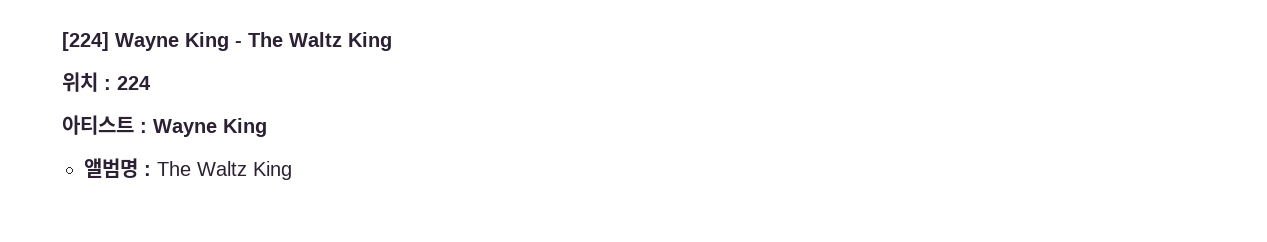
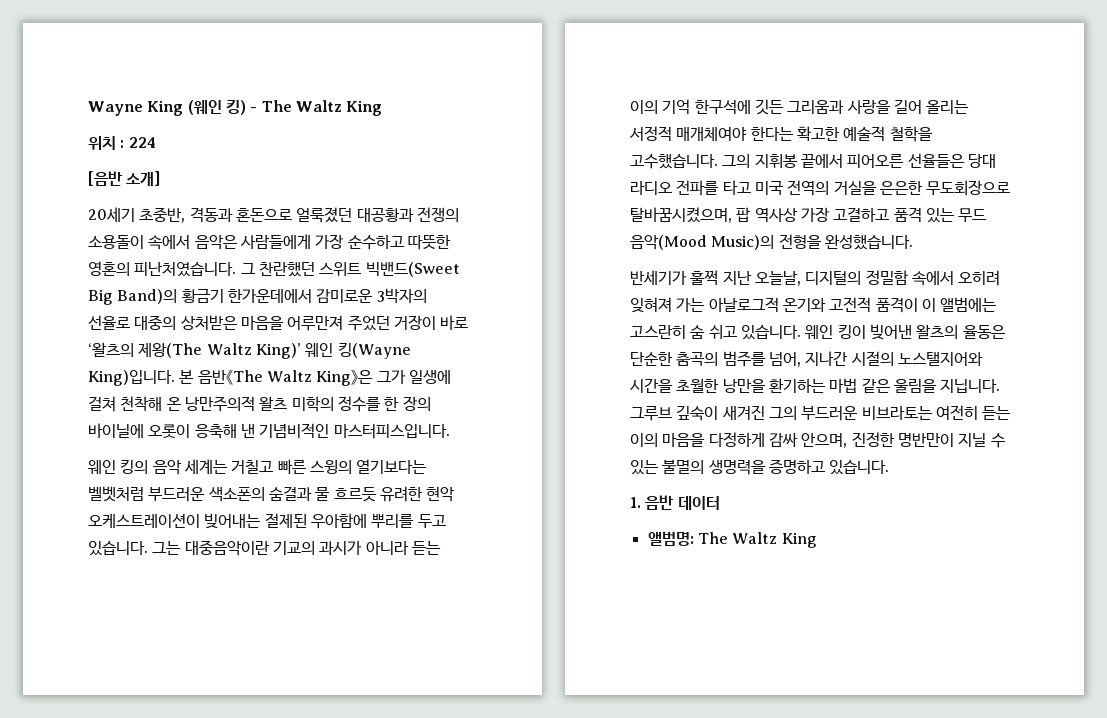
[62,32,229,51] [224] Wayne King -> [88,99,246,116] Wayne King (웨인 킹)
[62,115,267,137] [84,158,151,178] 아티스트 : Wayne King // 앨범명 : -> [88,171,161,186] [88,207,459,223] [88,234,451,250] [88,261,460,277] [88,288,427,305] [88,315,469,331] [88,342,411,359] [88,369,451,386] [88,396,431,412] [88,423,450,439] [88,459,428,475] [88,486,456,502] [88,513,446,529] [88,540,441,556] [630,99,970,115] [629,126,933,142] [630,153,996,169] [630,180,1011,196] [630,207,987,223] [630,234,913,250] [630,270,1001,286] [630,297,998,313] [630,324,1006,340] [630,351,983,367] [630,378,1001,393] [630,405,1012,421] [630,432,1005,448] [630,459,890,475] [630,495,720,510] [647,531,694,546] [음반 소개] // 20세기 초중반, 격동과 혼돈으로 얼룩졌던 대공황과 전쟁의 소용돌이 속에서 음악은 사람들에게 가장 순수하고 따뜻한 영혼의 피난처였습니다. 그 찬란했던 스위트 빅밴드(Sweet Big Band)의 황금기 한가운데에서 감미로운 3박자의 선율로 대중의 상처받은 마음을 어루만져 주었던 거장이 바로 ‘왈츠의 제왕(The Waltz King)’ 웨인 킹(Wayne King)입니다. 본 음반《The Waltz King》은 그가 일생에 걸쳐 천착해 온 낭만주의적 왈츠 미학의 정수를 한 장의 바이닐에 오롯이 응축해 낸 기념비적인 마스터피스입니다. // 웨인 킹의 음악 세계는 거칠고 빠른 스윙의 열기보다는 벨벳처럼 부드러운 색소폰의 숨결과 물 흐르듯 유려한 현악 오케스트레이션이 빚어내는 절제된 우아함에 뿌리를 두고 있습니다. 그는 대중음악이란 기교의 과시가 아니라 듣는 이의 기억 한구석에 깃든 그리움과 사랑을 길어 올리는 서정적 매개체여야 한다는 확고한 예술적 철학을 고수했습니다. 그의 지휘봉 끝에서 피어오른 선율들은 당대 라디오 전파를 타고 미국 전역의 거실을 은은한 무도회장으로 탈바꿈시켰으며, 팝 역사상 가장 고결하고 품격 있는 무드 음악(Mood Music)의 전형을 완성했습니다. // 반세기가 훌쩍 지난 오늘날, 디지털의 정밀함 속에서 오히려 잊혀져 가는 아날로그적 온기와 고전적 품격이 이 앨범에는 고스란히 숨 쉬고 있습니다. 웨인 킹이 빚어낸 왈츠의 율동은 단순한 춤곡의 범주를 넘어, 지나간 시절의 노스탤지어와 시간을 초월한 낭만을 환기하는 마법 같은 울림을 지닙니다. 그루브 깊숙이 새겨진 그의 부드러운 비브라토는 여전히 듣는 이의 마음을 다정하게 감싸 안으며, 진정한 명반만이 지닐 수 있는 불멸의 생명력을 증명하고 있습니다. // 1. 음반 데이터 // 앨범명:

